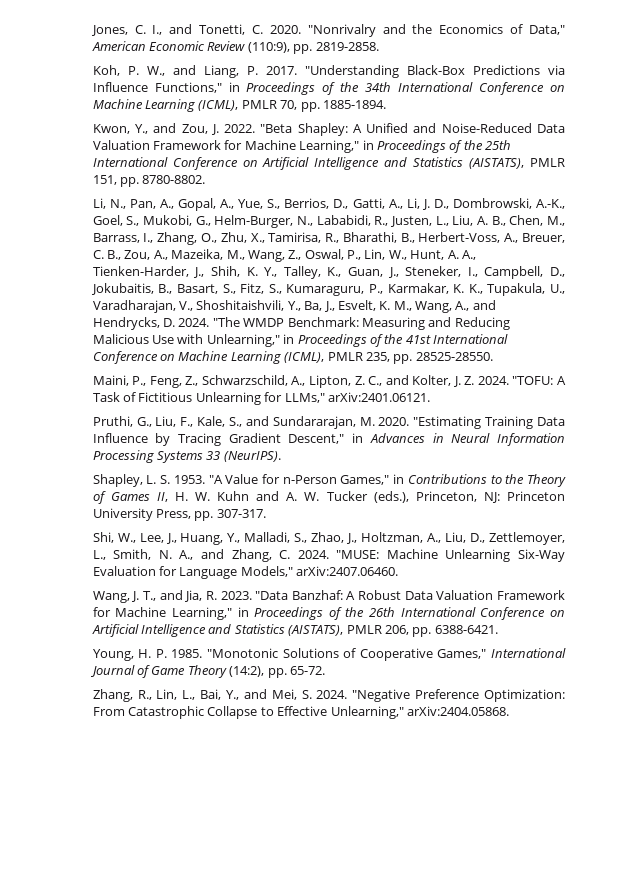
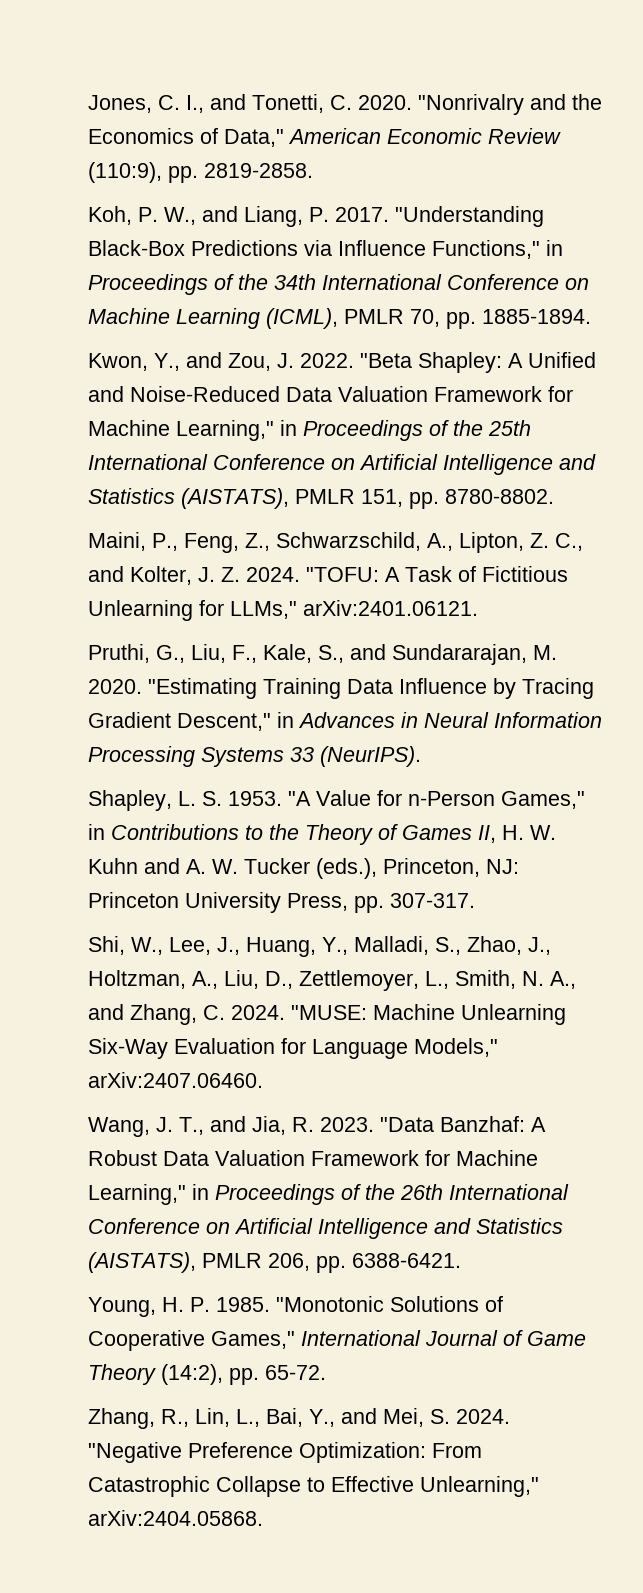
[92,198,566,211] [92,215,565,228] [92,232,565,245] [92,249,476,262] [92,266,566,279] [90,283,566,296] [92,300,496,313] [92,317,510,330] [92,334,509,347] [92,351,493,364] // Li, N., Pan, A., Gopal, A., Yue, S., Berrios, D., Gatti, A., Li, J. D., Dombrowski, A.-K., Goel, S., Mukobi, G., Helm-Burger, N., Lababidi, R., Justen, L., Liu, A. B., Chen, M., Barrass, I., Zhang, O., Zhu, X., Tamirisa, R., Bharathi, B., Herbert-Voss, A., Breuer, C. B., Zou, A., Mazeika, M., Wang, Z., Oswal, P., Lin, W., Hunt, A. A., Tienken-Harder, J., Shih, K. Y., Talley, K., Guan, J., Steneker, I., Campbell, D., Jokubaitis, B., Basart, S., Fitz, S., Kumaraguru, P., Karmakar, K. K., Tupakula, U., Varadharajan, V., Shoshitaishvili, Y., Ba, J., Esvelt, K. M., Wang, A., and Hendrycks, D. 2024. "The WMDP Benchmark: Measuring and Reducing Malicious Use with Unlearning," in Proceedings of the 41st International Conference on Machine Learning (ICML), PMLR 235, pp. 28525-28550. -> (554, 496) none

